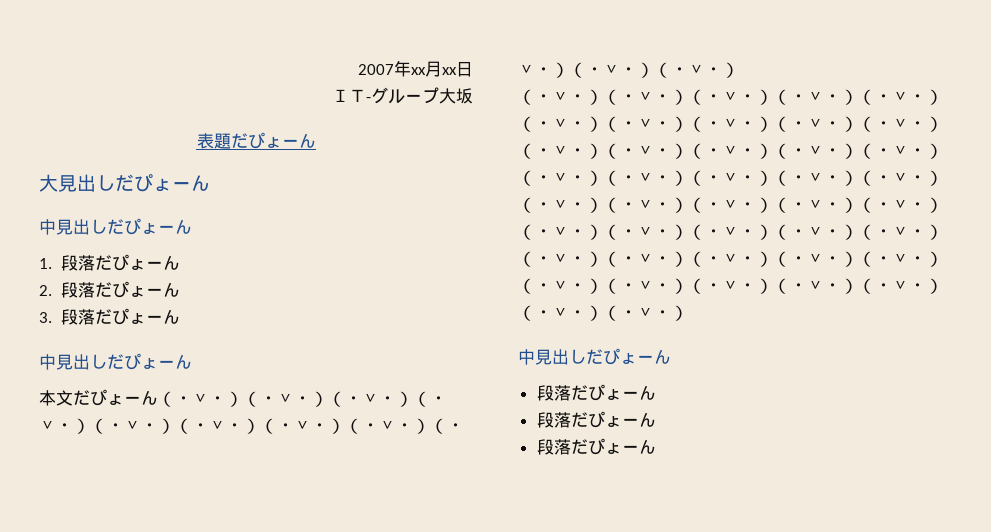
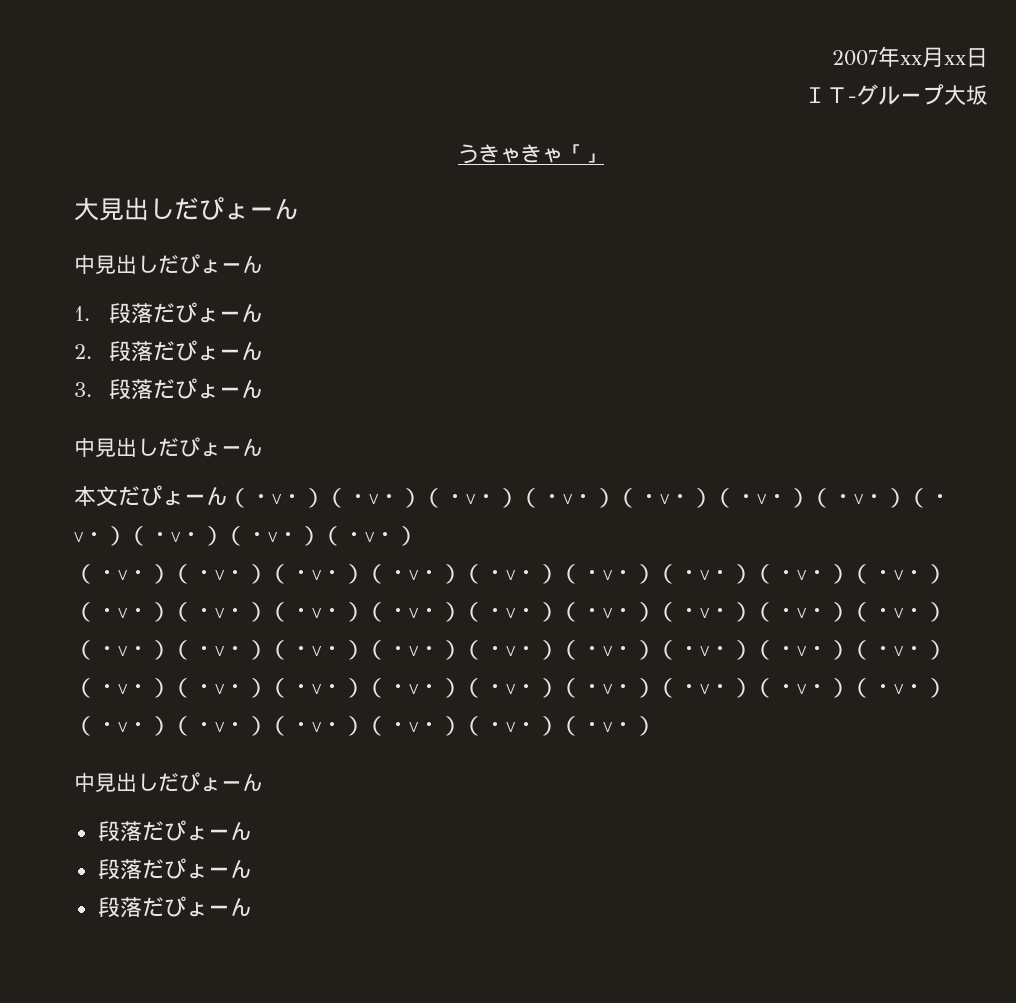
[196,132,316,149] 表題だぴょーん -> [457,144,605,164] うきゃきゃ「」

